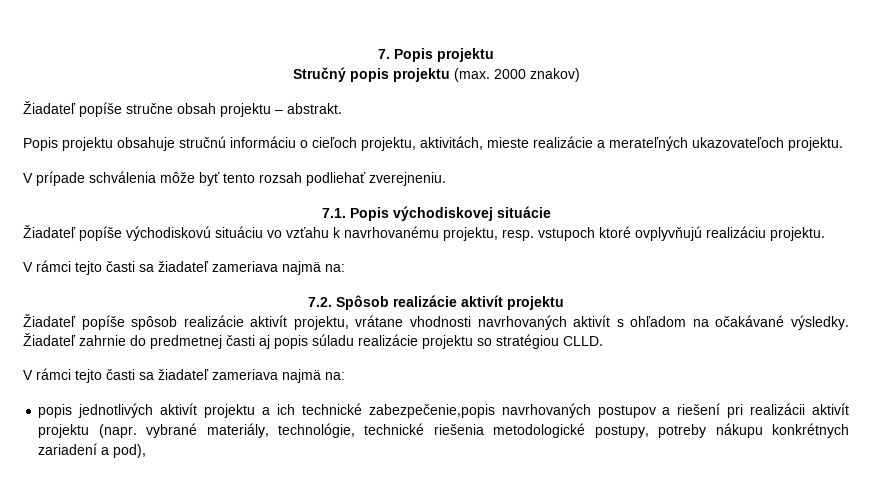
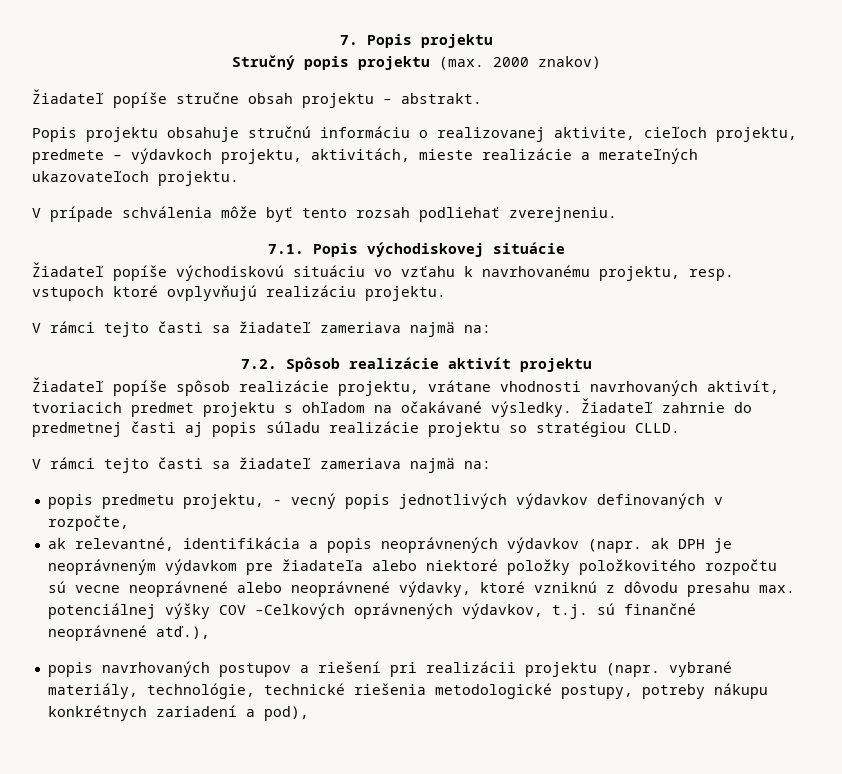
[312,137,357,148] cieľoch -> [437,127,797,142] [32,148,212,164] realizovanej aktivite, cieľoch projektu, predmete – výdavkoch
[250,315,288,327] aktivít -> (329, 386) none
[573,315,611,327] aktivít -> [707,380,779,394] [32,402,275,417] aktivít, tvoriacich predmet projektu
[78,403,495,418] jednotlivých aktivít projektu a ich technické zabezpečenie,popis -> [101,493,723,509] [47,515,129,531] [47,537,732,553] [47,559,777,575] [47,581,795,597] [47,603,696,619] [47,625,210,641] [47,662,93,677] predmetu projektu, - vecný popis jednotlivých výdavkov definovaných v rozpočte, // ak relevantné, identifikácia a popis neoprávnených výdavkov (napr. ak DPH je neoprávneným výdavkom pre žiadateľa alebo niektoré položky položkovitého rozpočtu sú vecne neoprávnené alebo neoprávnené výdavky, ktoré vzniknú z dôvodu presahu max. potenciálnej výšky COV –Celkových oprávnených výdavkov, t.j. sú finančné neoprávnené atď.), // popis
[811,403,849,415] aktivít -> (516, 667) none

